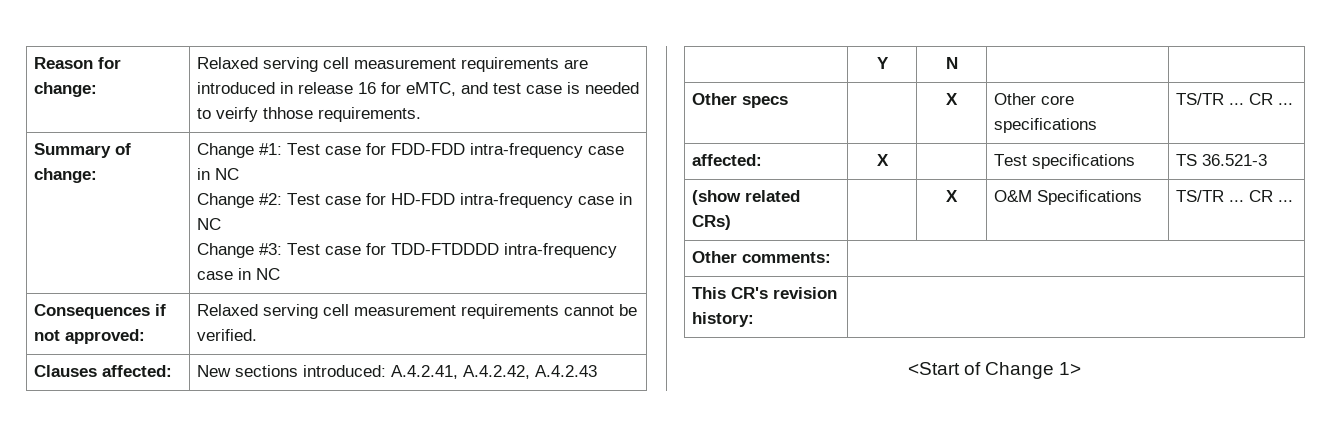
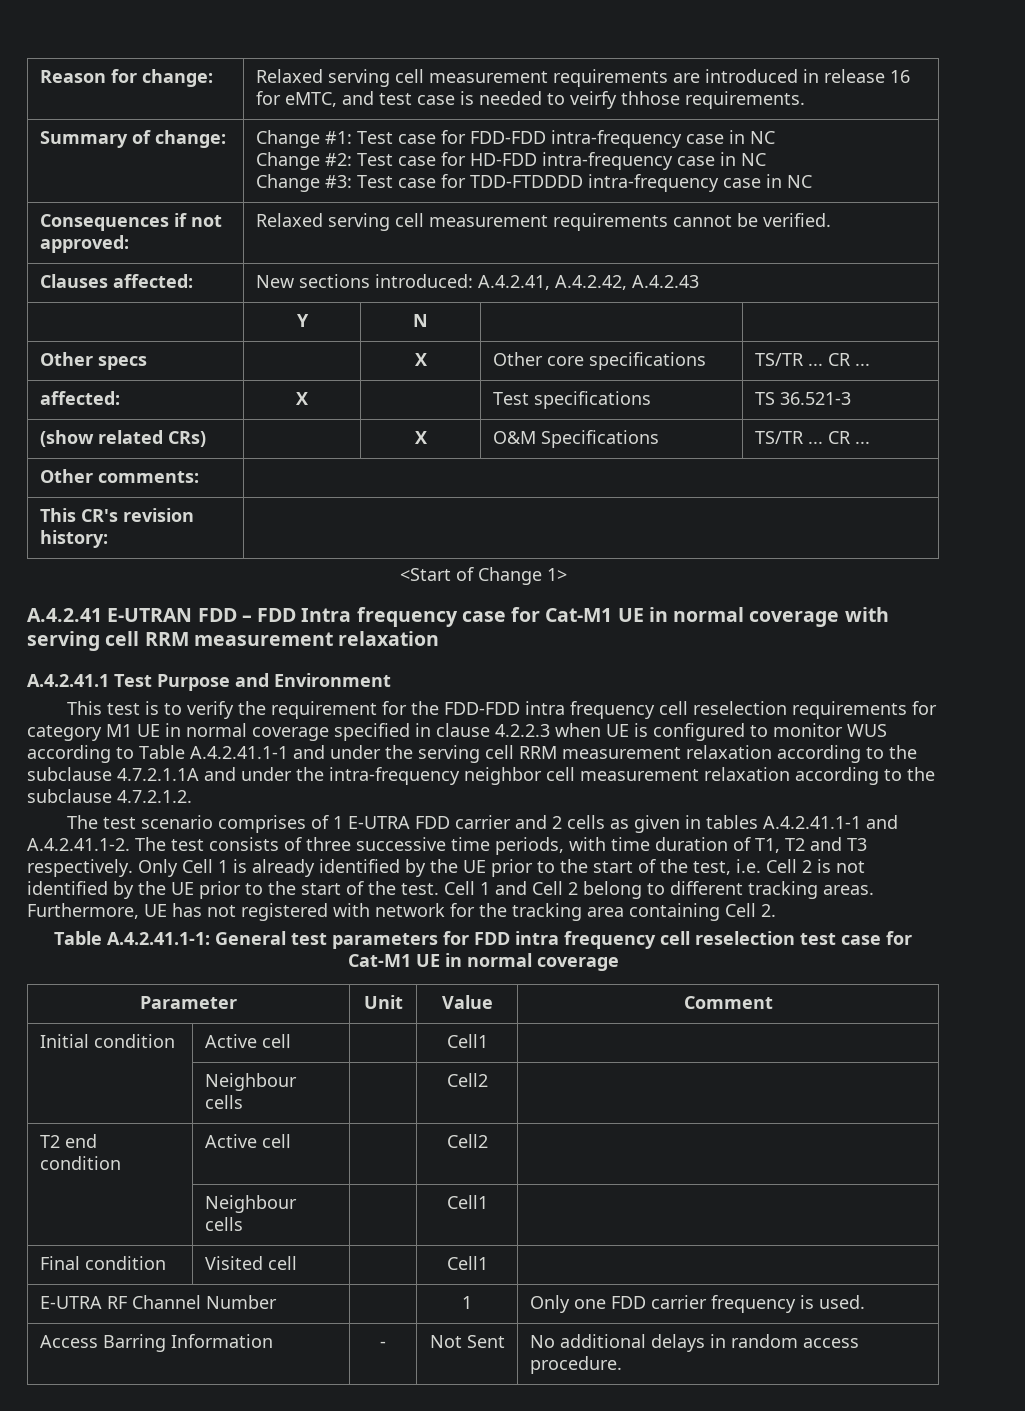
(1082, 368) none -> [27,607,889,627] [27,631,440,651] [27,673,391,691] [67,701,938,719] [27,723,887,741] [27,745,917,763] [27,767,935,785] [27,789,192,803] [67,815,899,833] [27,837,867,855] [27,859,865,877] [27,881,874,899] [27,903,776,921] [54,931,912,949] [347,953,619,971] [140,996,237,1009] [363,995,403,1009] [441,995,493,1009] [683,996,773,1009] [40,1034,176,1048] [205,1034,292,1048] [446,1034,488,1048] [205,1073,298,1091] [205,1095,244,1109] [446,1073,488,1087] [40,1134,98,1148] [40,1156,122,1170] [205,1134,292,1148] [446,1134,488,1148] [205,1195,298,1213] [205,1217,244,1231] [446,1195,488,1209] [40,1256,167,1270] [205,1256,298,1270] [446,1256,488,1270] [40,1295,278,1309] [462,1296,472,1309] [530,1295,866,1313] [40,1334,274,1352] [380,1341,386,1348] [429,1335,505,1348] [530,1334,860,1352] [530,1356,623,1374] // A.4.2.41 E-UTRAN FDD – FDD Intra frequency case for Cat-M1 UE in normal coverage with serving cell RRM measurement relaxation // A.4.2.41.1 Test Purpose and Environment // This test is to verify the requirement for the FDD-FDD intra frequency cell reselection requirements for category M1 UE in normal coverage specified in clause 4.2.2.3 when UE is configured to monitor WUS according to Table A.4.2.41.1-1 and under the serving cell RRM measurement relaxation according to the subclause 4.7.2.1.1A and under the intra-frequency neighbor cell measurement relaxation according to the subclause 4.7.2.1.2. // The test scenario comprises of 1 E-UTRA FDD carrier and 2 cells as given in tables A.4.2.41.1-1 and A.4.2.41.1-2. The test consists of three successive time periods, with time duration of T1, T2 and T3 respectively. Only Cell 1 is already identified by the UE prior to the start of the test, i.e. Cell 2 is not identified by the UE prior to the start of the test. Cell 1 and Cell 2 belong to different tracking areas. Furthermore, UE has not registered with network for the tracking area containing Cell 2. // Table A.4.2.41.1-1: General test parameters for FDD intra frequency cell reselection test case for Cat-M1 UE in normal coverage // Parameter | Unit | Value | Comment // Initial condition | Active cell | | Cell1 | // | Neighbour cells | | Cell2 | // T2 end condition | Active cell | | Cell2 | // | Neighbour cells | | Cell1 | // Final condition | Visited cell | | Cell1 | // E-UTRA RF Channel Number | | 1 | Only one FDD carrier frequency is used. // Access Barring Information | - | Not Sent | No additional delays in random access procedure.

